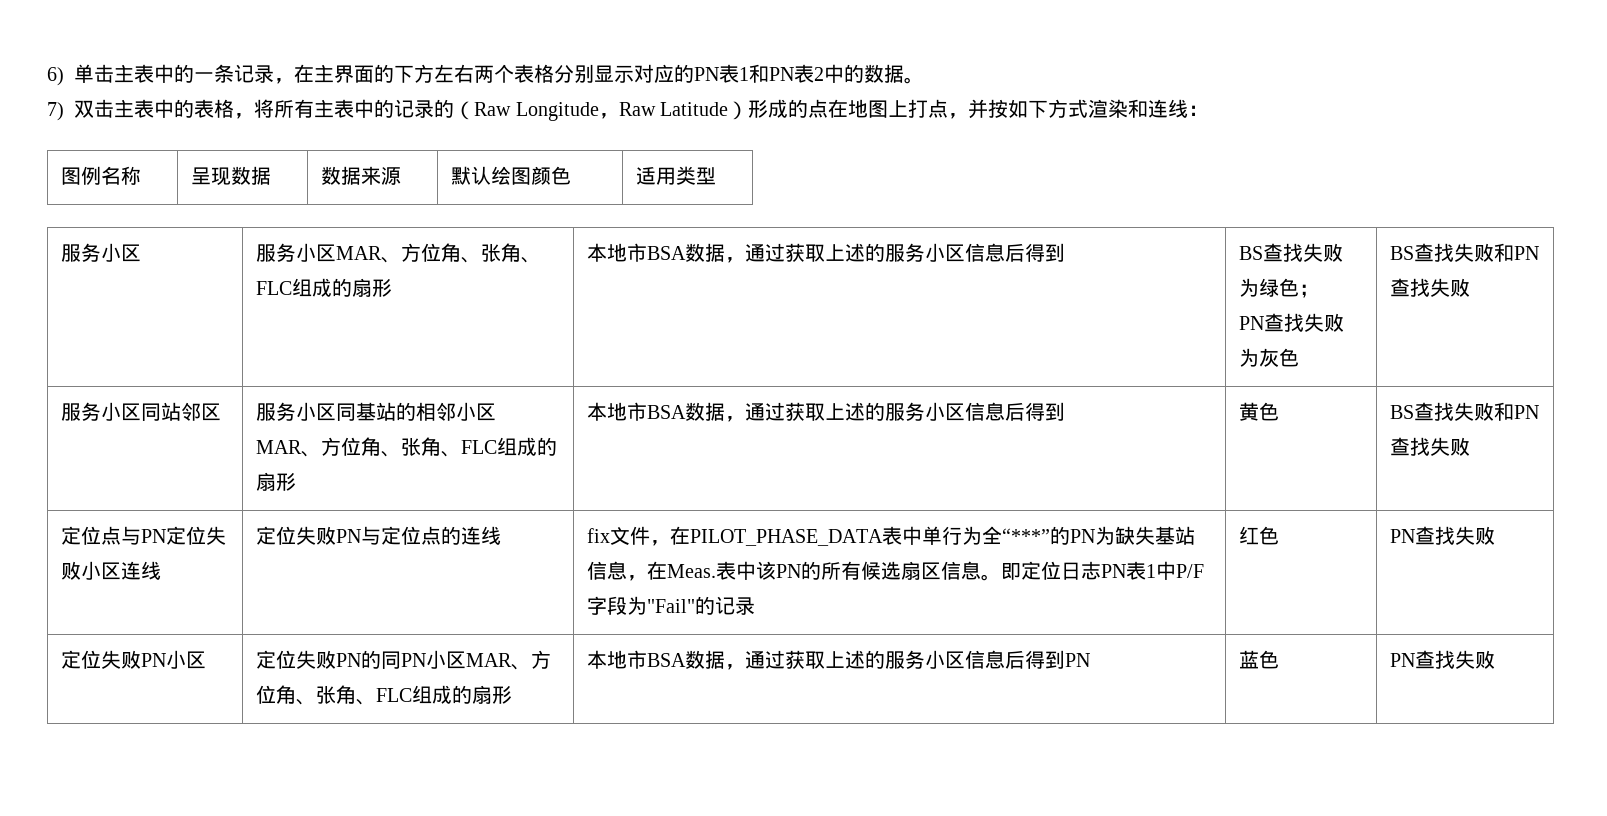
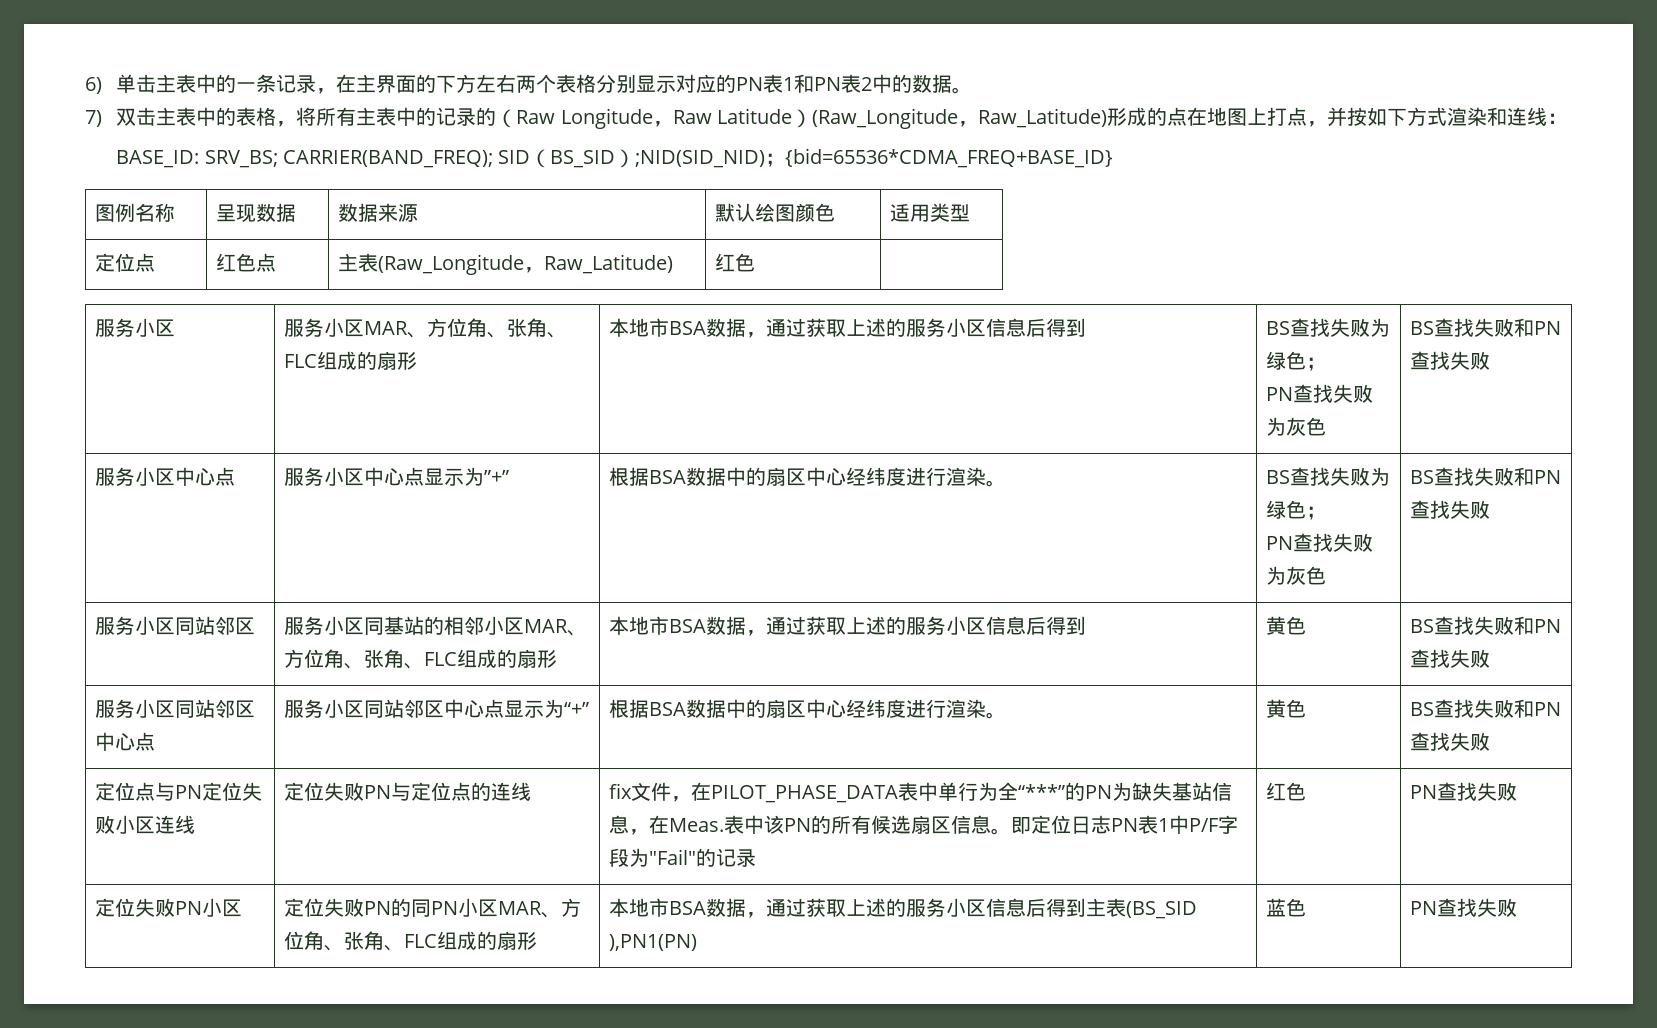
(749, 110) none -> [811,108,1107,129] (Raw_Longitude，Raw_Latitude)
(1209, 110) none -> [116,148,1114,168] // BASE_ID: SRV_BS; CARRIER(BAND_FREQ); SID（BS_SID）;NID(SID_NID)；{bid=65536*CDMA_FREQ+BASE_ID}
(717, 176) none -> [94,253,155,272] [215,253,276,272] [337,253,673,275] [714,253,755,272] // 定位点 | 红色点 | 主表(Raw_Longitude，Raw_Latitude) | 红色 |
(1471, 287) none -> [94,467,235,486] [283,467,509,486] [608,467,1006,487] [1265,467,1390,486] [1265,500,1326,520] [1265,533,1373,552] [1265,566,1326,585] [1409,467,1561,486] [1409,500,1490,519] // 服务小区中心点 | 服务小区中心点显示为”+” | 根据BSA数据中的扇区中心经纬度进行渲染。 | BS查找失败为绿色； // PN查找失败为灰色 | BS查找失败和PN查找失败
(1471, 446) none -> [94,699,255,718] [94,732,155,751] [283,699,589,718] [608,699,1006,719] [1265,699,1306,718] [1409,699,1561,718] [1409,732,1490,751] // 服务小区同站邻区中心点 | 服务小区同站邻区中心点显示为“+” | 根据BSA数据中的扇区中心经纬度进行渲染。 | 黄色 | BS查找失败和PN查找失败
[1065,653,1091,667] PN -> [1085,898,1197,919] [608,934,697,951] 主表(BS_SID ),PN1(PN)

